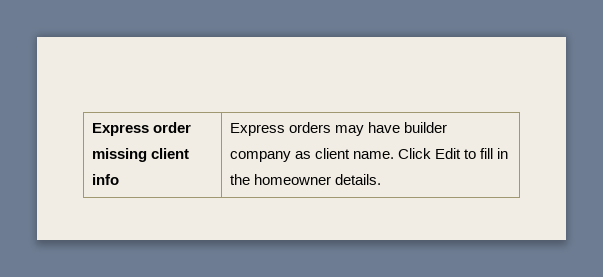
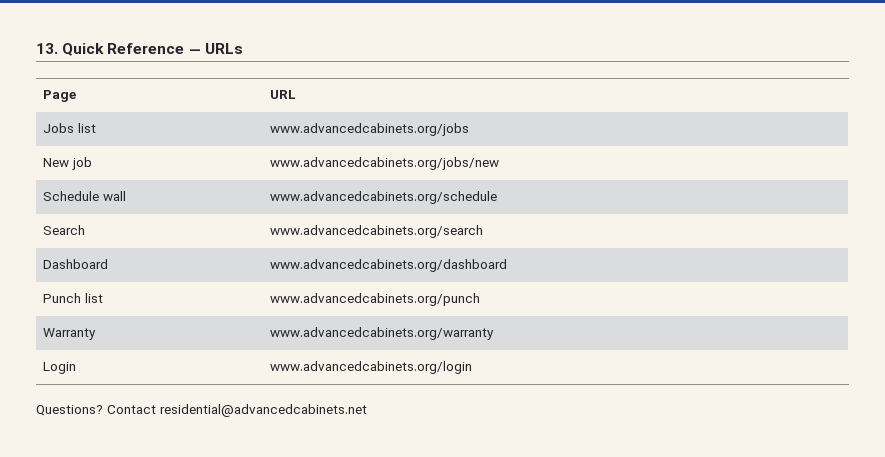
[92,122,192,136] [92,148,190,162] [92,174,120,185] [230,122,448,136] [230,148,509,162] [230,174,382,185] Express order missing client info | Express orders may have builder company as client name. Click Edit to fill in the homeowner details. -> [36,43,243,56] [42,90,76,102] [269,90,296,99] [42,123,96,133] [269,123,469,136] [42,157,92,170] [269,157,499,170] [42,191,126,201] [269,191,497,204] [42,225,85,235] [269,225,483,238] [42,259,108,269] [269,259,507,272] [42,293,103,303] [269,293,480,306] [42,328,96,340] [269,327,494,340] [42,362,76,374] [269,361,472,374] [36,404,367,417] 13. Quick Reference — URLs // Page | URL // Jobs list | www.advancedcabinets.org/jobs // New job | www.advancedcabinets.org/jobs/new // Schedule wall | www.advancedcabinets.org/schedule // Search | www.advancedcabinets.org/search // Dashboard | www.advancedcabinets.org/dashboard // Punch list | www.advancedcabinets.org/punch // Warranty | www.advancedcabinets.org/warranty // Login | www.advancedcabinets.org/login // Questions? Contact residential@advancedcabinets.net

